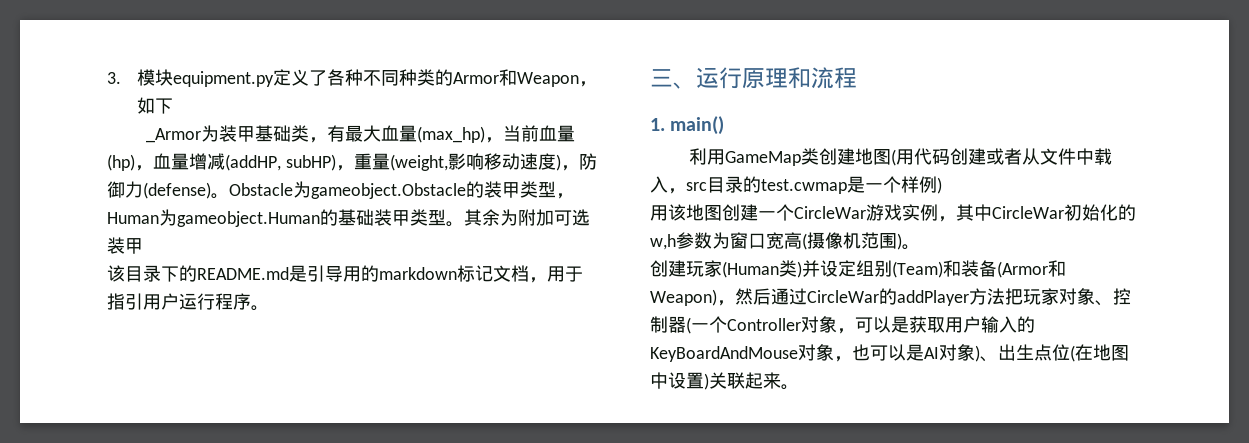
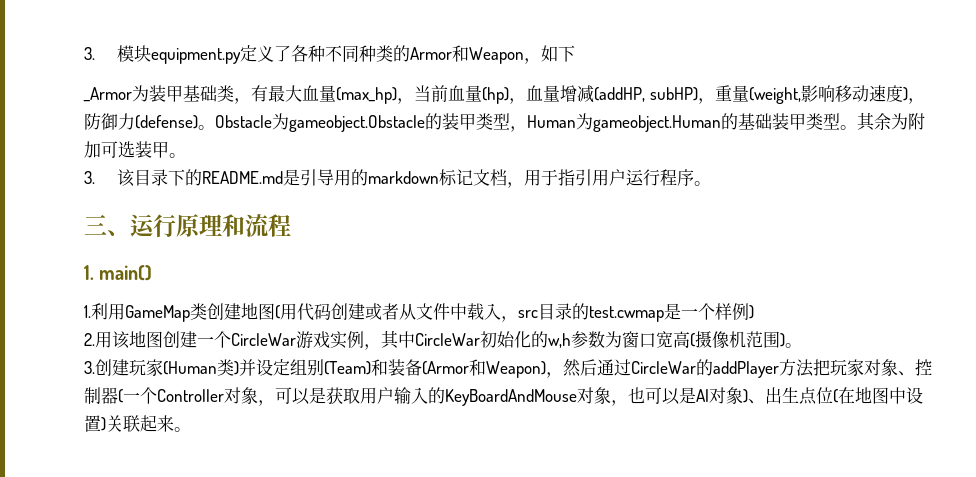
(143, 246) // -> [169,153,186,158] [84,171,95,184] 。 // 3.
(725, 125) none -> [84,305,91,318] 1.
(942, 185) none -> [84,333,95,346] 2.
(920, 247) none -> [84,361,95,374] 3.

